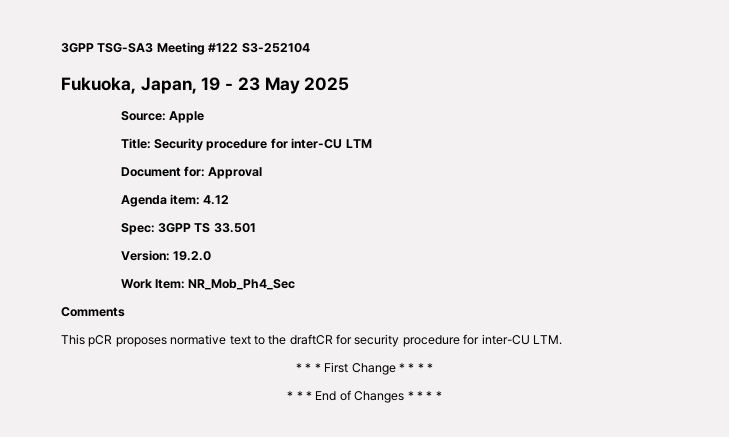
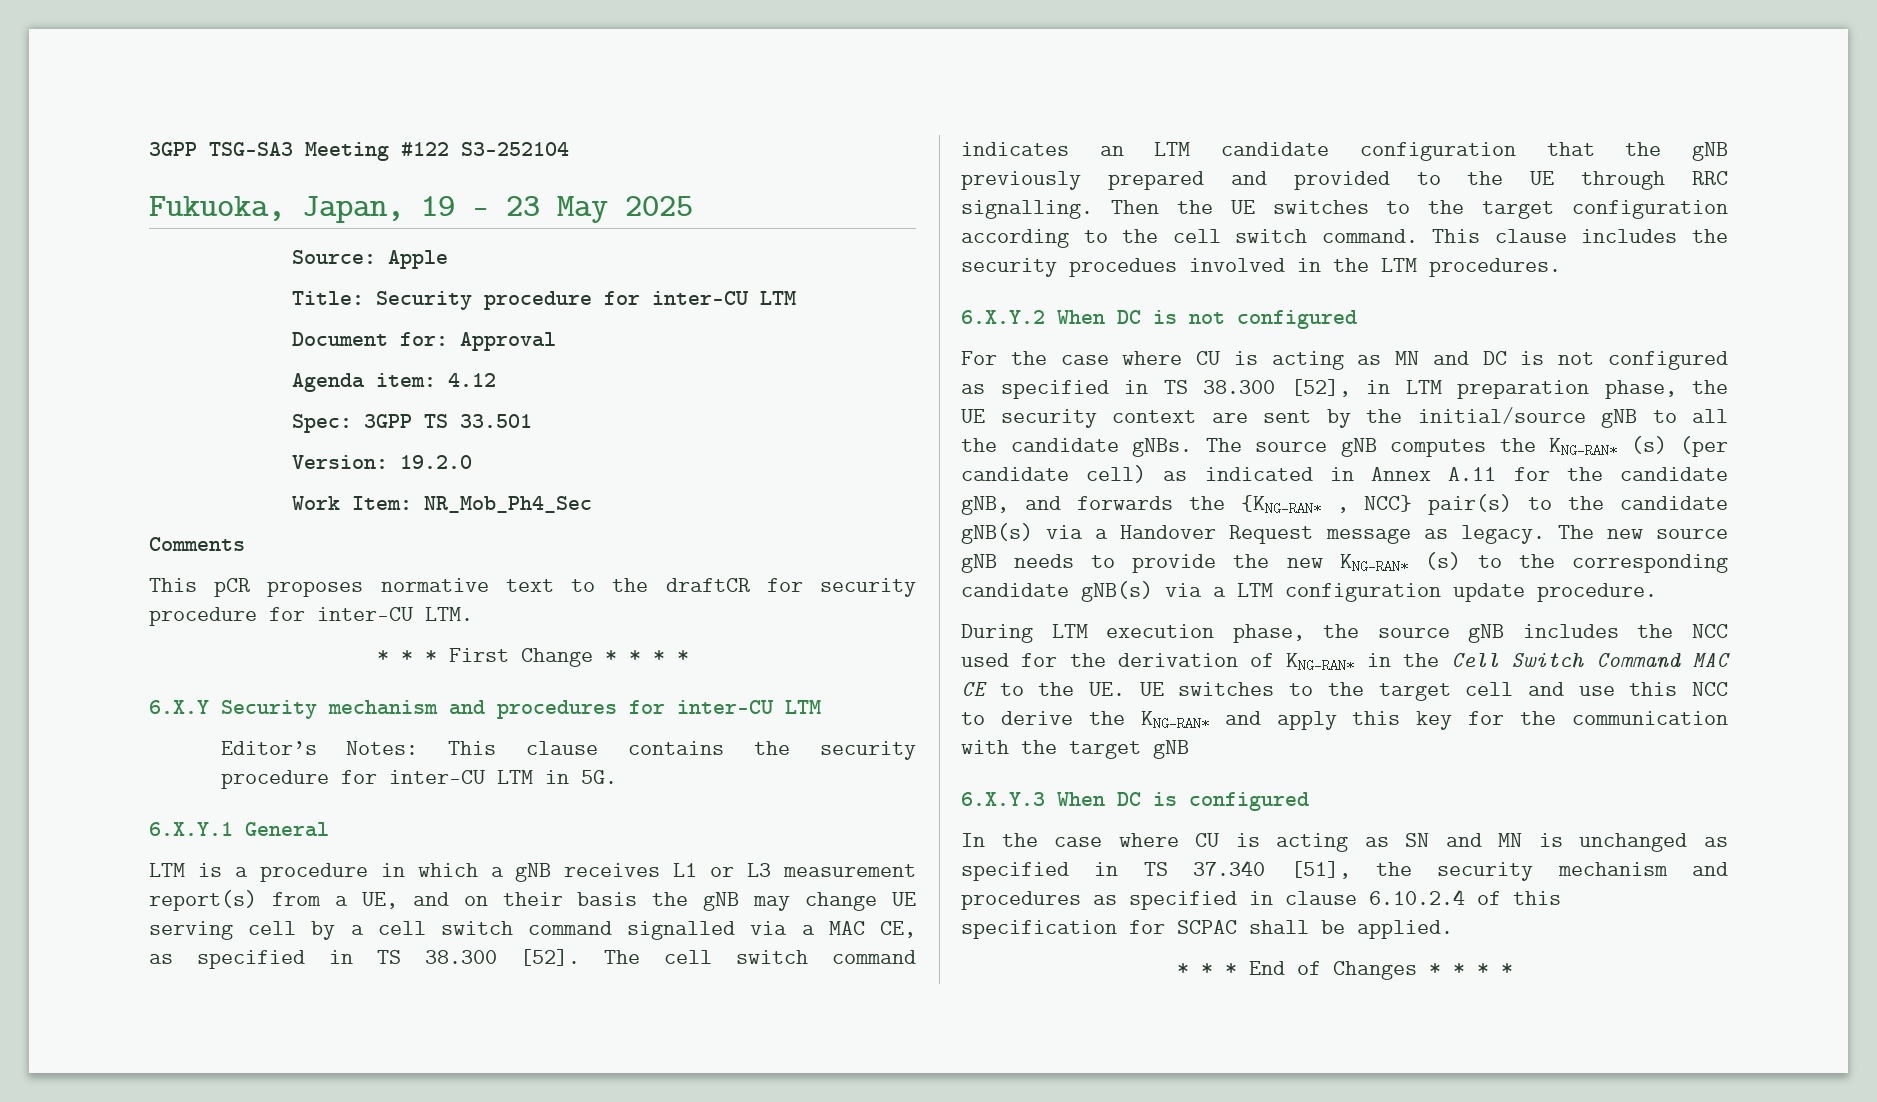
(433, 367) none -> [149,700,821,719] [220,741,916,760] [220,770,617,789] [149,822,329,837] [149,863,916,882] [149,890,916,911] [149,921,916,940] [149,949,917,969] [961,142,1728,161] [961,171,1728,190] [961,200,1728,219] [961,229,1728,248] [961,258,1561,277] [961,310,1357,329] [961,351,1728,370] [961,379,1728,399] [961,407,1728,428] [961,436,1728,457] [961,465,1728,483] [961,494,1728,515] [961,523,1728,544] [961,552,1728,573] [961,581,1657,602] [961,624,1728,643] [961,653,1730,672] [961,682,1728,701] [961,711,1728,730] [961,740,1189,759] [961,792,1309,811] [961,833,1728,852] [961,860,1728,881] [961,889,1561,910] [961,920,1453,939] // 6.X.Y Security mechanism and procedures for inter-CU LTM // Editor’s Notes: This clause contains the security procedure for inter-CU LTM in 5G. // 6.X.Y.1 General // LTM is a procedure in which a gNB receives L1 or L3 measurement report(s) from a UE, and on their basis the gNB may change UE serving cell by a cell switch command signalled via a MAC CE, as specified in TS 38.300 [52]. The cell switch command indicates an LTM candidate configuration that the gNB previously prepared and provided to the UE through RRC signalling. Then the UE switches to the target configuration according to the cell switch command. This clause includes the security procedues involved in the LTM procedures. // 6.X.Y.2 When DC is not configured // For the case where CU is acting as MN and DC is not configured as specified in TS 38.300 [52], in LTM preparation phase, the UE security context are sent by the initial/source gNB to all the candidate gNBs. The source gNB computes the KNG-RAN* (s) (per candidate cell) as indicated in Annex A.11 for the candidate gNB, and forwards the {KNG-RAN* , NCC} pair(s) to the candidate gNB(s) via a Handover Request message as legacy. The new source gNB needs to provide the new KNG-RAN* (s) to the corresponding candidate gNB(s) via a LTM configuration update procedure. // During LTM execution phase, the source gNB includes the NCC used for the derivation of KNG-RAN* in the Cell Switch Command MAC CE to the UE. UE switches to the target cell and use this NCC to derive the KNG-RAN* and apply this key for the communication with the target gNB // 6.X.Y.3 When DC is configured // In the case where CU is acting as SN and MN is unchanged as specified in TS 37.340 [51], the security mechanism and procedures as specified in clause 6.10.2.4 of this specification for SCPAC shall be applied.

